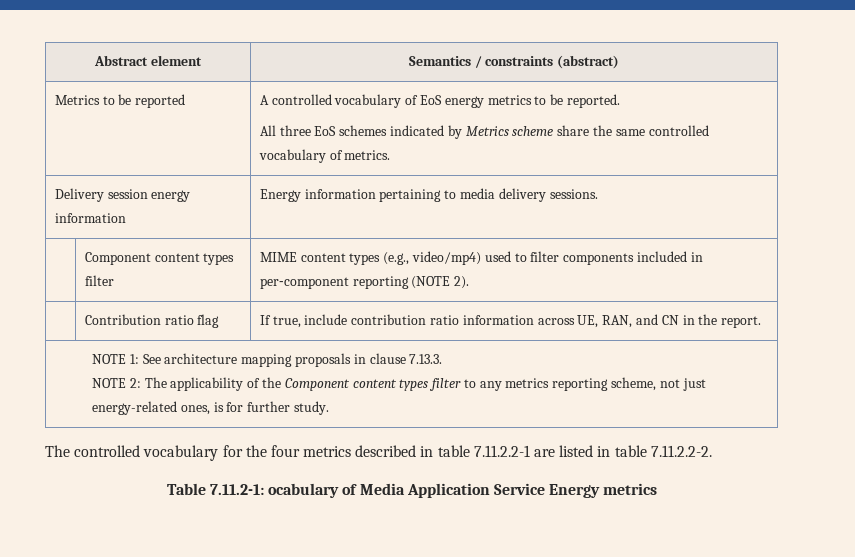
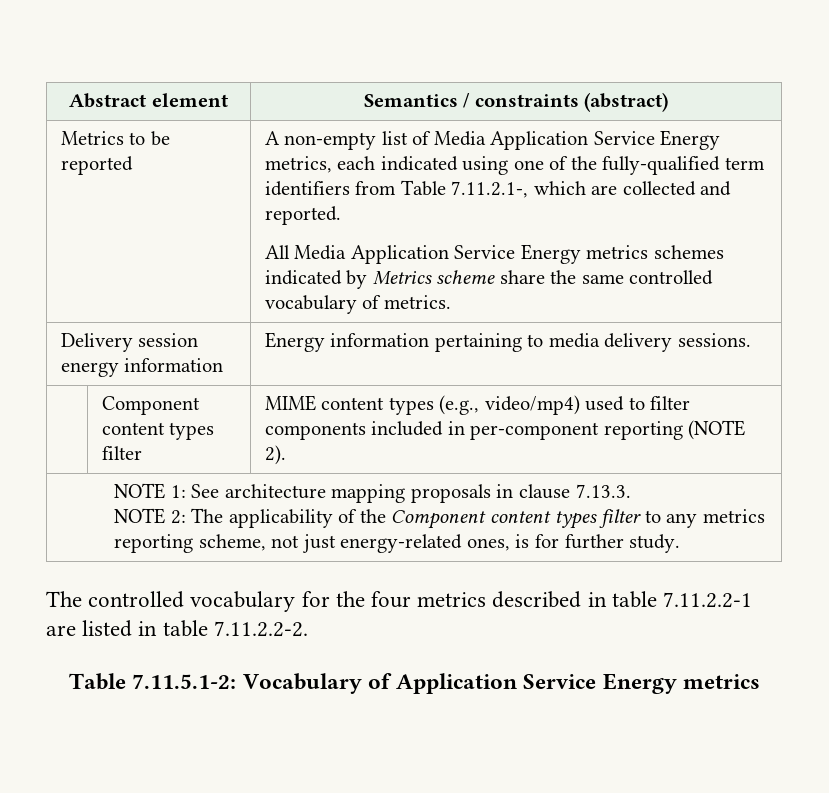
[271,94,620,108] [259,125,337,136] controlled vocabulary of EoS energy metrics to be reported. // All three EoS -> [284,130,721,150] [264,156,765,175] [264,180,732,198] [264,206,341,225] [264,244,649,264] non-empty list of Media Application Service Energy metrics, each indicated using one of the fully-qualified term identifiers from Table 7.11.2.1-, which are collected and reported. // All Media Application Service Energy metrics
[84,314,220,328] [259,314,762,328] // | Contribution ratio flag | If true, include contribution ratio information across UE, RAN, and CN in the report. -> (286, 455) none
[209,483,405,498] 7.11.2-1: ocabulary of Media -> [132,673,392,694] 7.11.5.1-2: Vocabulary of

